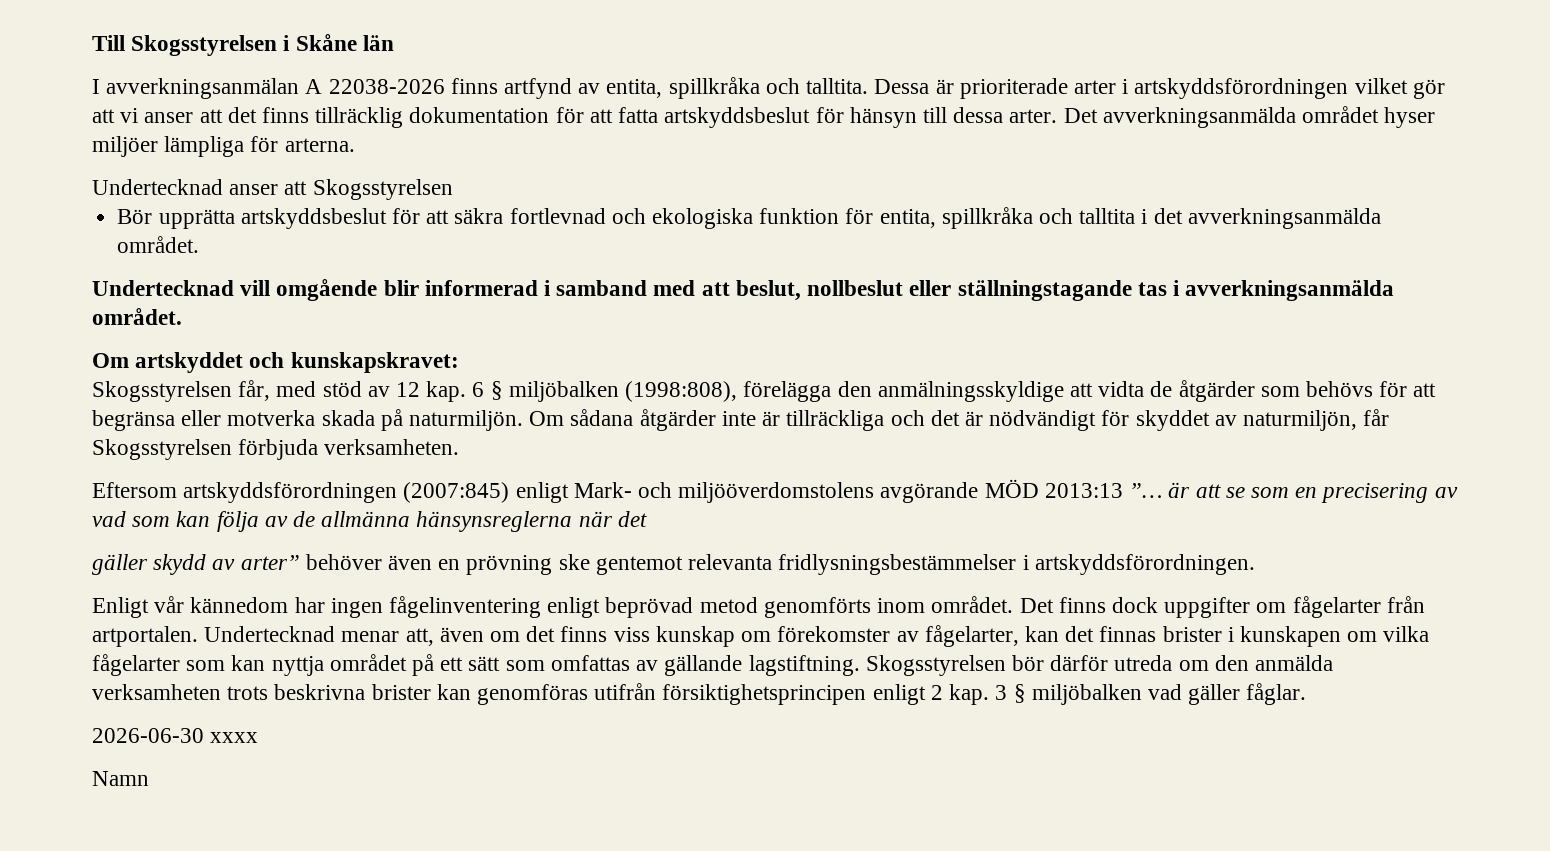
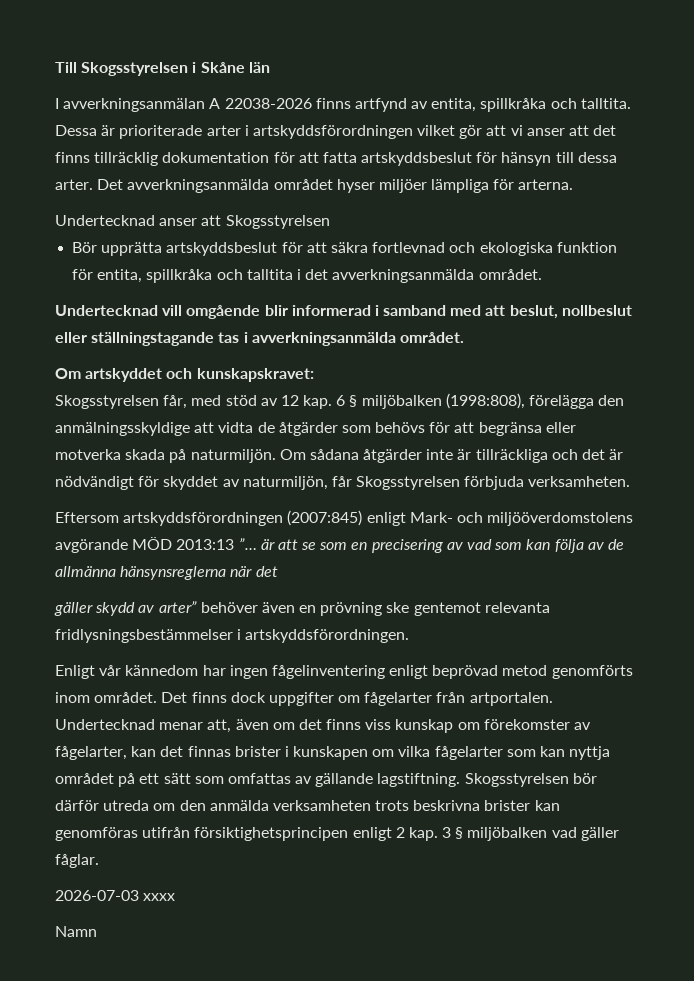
[92,728,204,743] 2026-06-30 -> [55,890,139,901] 2026-07-03

